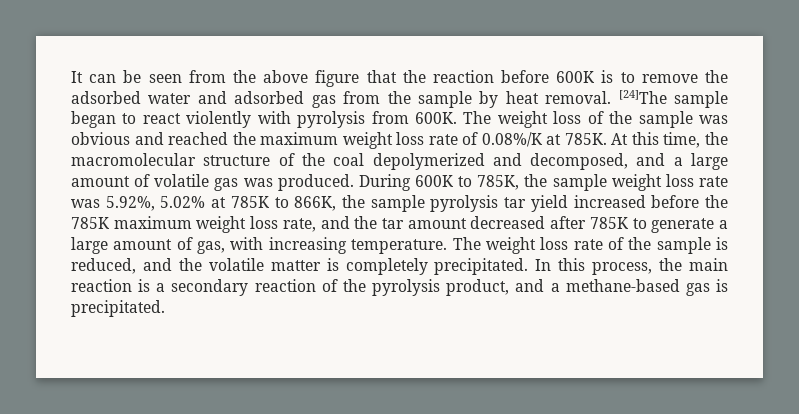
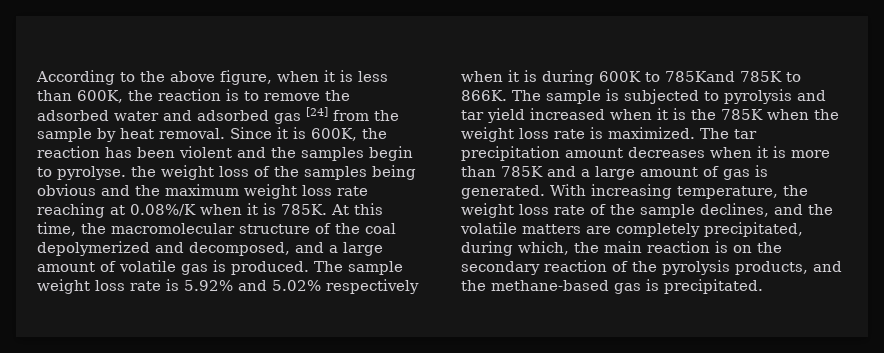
[71,70,596,87] It can be seen from the above figure that the reaction before 600K -> [36,70,388,85] [37,89,221,103] According to the above figure, when it is less than 600K, the reaction
(336, 101) none -> [306,107,328,117] [24]
[618,90,728,108] [71,111,492,128] [24]The sample began to react violently with pyrolysis from 600K. The -> [230,127,387,141] [37,146,413,161] [37,166,156,180] Since it is 600K, the reaction has been violent and the samples begin to pyrolyse. the
[638,111,729,128] sample was -> [304,165,416,180] samples being
[168,132,229,145] reached -> (130, 190) none
[462,132,562,147] of 0.08%/K at -> [37,203,276,218] reaching at 0.08%/K when it is
[243,174,728,191] [71,195,728,212] [71,216,728,233] [71,237,481,254] was produced. During 600K to 785K, the sample weight loss rate was 5.92%, 5.02% at 785K to 866K, the sample pyrolysis tar yield increased before the 785K maximum weight loss rate, and the tar amount decreased after 785K to generate a large amount of gas, with increasing temperature. The -> [213,260,403,275] [37,279,419,294] [461,70,801,85] [461,89,826,104] [461,108,839,123] [461,127,757,142] [461,146,830,161] [461,165,768,180] [461,184,808,199] is produced. The sample weight loss rate is 5.92% and 5.02% respectively when it is during 600K to 785Kand 785K to 866K. The sample is subjected to pyrolysis and tar yield increased when it is the 785K when the weight loss rate is maximized. The tar precipitation amount decreases when it is more than 785K and a large amount of gas is generated. With increasing temperature, the
[716,237,728,250] [71,258,136,274] is reduced, -> [700,203,769,217] declines,
[270,258,653,275] matter is completely precipitated. In this process, -> [522,222,803,237] [461,241,569,256] matters are completely precipitated, during which,
[156,283,166,292] a -> [733,242,782,253] on the
[446,279,560,296] product, and a -> [735,261,842,275] [461,280,486,291] products, and the

